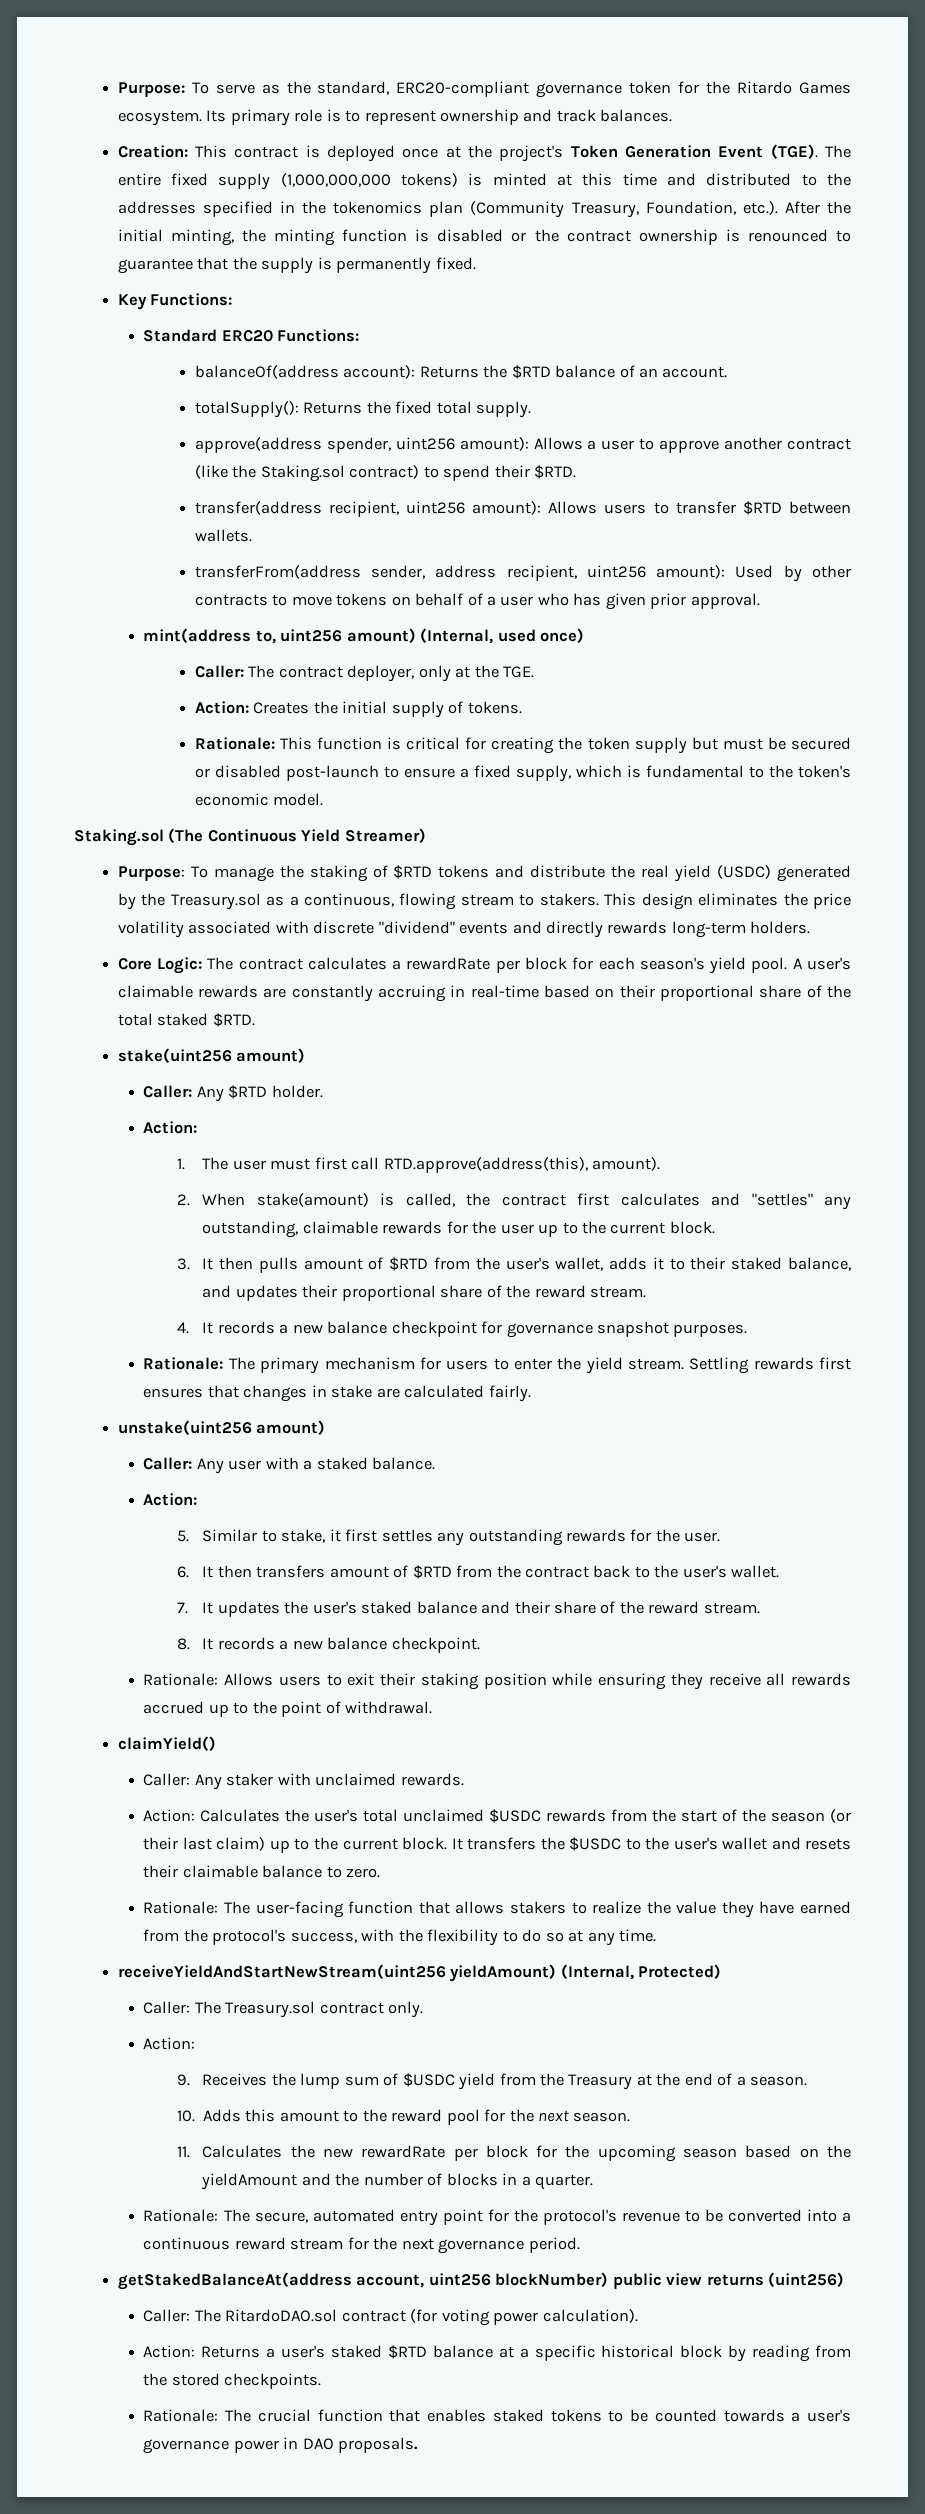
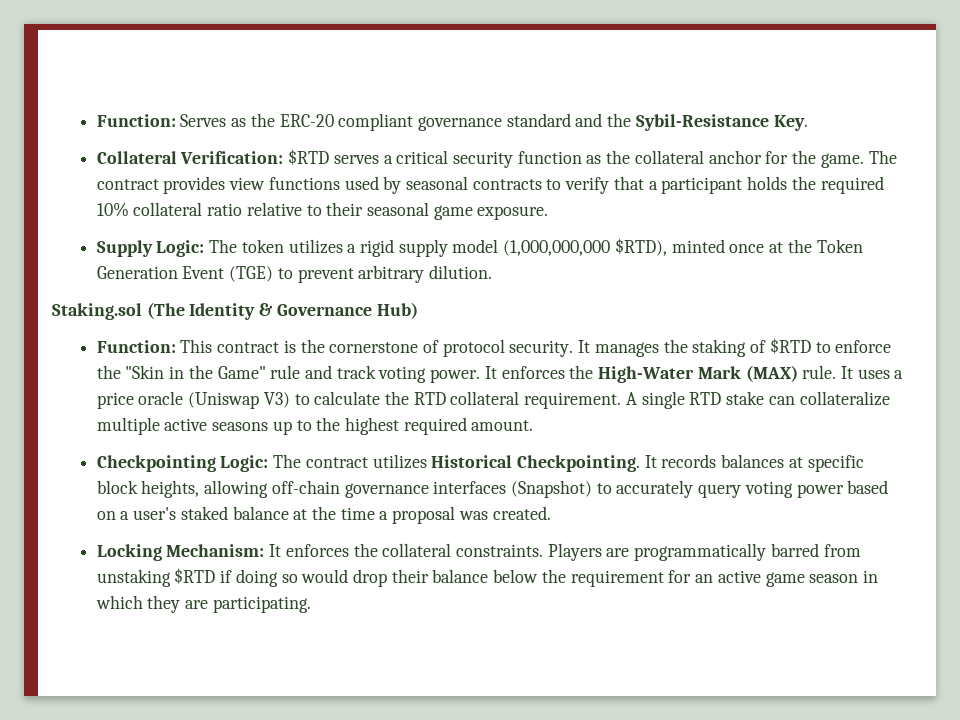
[117,81,852,98] [117,109,673,126] [117,144,851,162] [117,173,851,190] [117,201,851,218] [117,229,852,246] [117,257,476,274] [117,293,233,310] [143,329,360,342] [194,365,728,379] [194,401,532,418] [194,437,851,453] [194,465,577,482] [194,501,851,517] [194,529,252,542] [194,565,851,582] [194,593,760,610] [143,628,585,644] [194,665,535,682] [194,701,522,718] [194,737,851,754] [194,765,851,782] [194,793,324,806] [74,828,426,846] [117,865,851,882] [117,893,851,910] [117,921,811,938] [117,957,851,974] [117,985,851,1002] [117,1013,255,1027] [117,1048,306,1063] [143,1085,323,1102] [143,1121,198,1134] [176,1157,661,1173] [176,1193,852,1210] [202,1221,715,1238] [176,1257,852,1273] [202,1285,646,1301] [176,1321,748,1338] [143,1357,852,1374] [143,1385,531,1402] [117,1420,326,1435] [143,1457,436,1474] [143,1493,198,1506] [176,1529,721,1546] [176,1565,780,1579] [176,1601,760,1617] [176,1637,480,1653] [143,1673,851,1690] [143,1701,433,1717] [117,1736,216,1751] [143,1773,464,1790] [143,1809,852,1823] [143,1837,851,1853] [143,1865,381,1878] [143,1901,851,1918] [143,1929,656,1946] [117,1964,722,1982] [143,2001,424,2018] [143,2037,196,2050] [176,2073,808,2090] [176,2109,631,2125] [176,2145,852,2162] [201,2173,593,2190] [143,2209,852,2226] [143,2237,580,2254] [117,2272,845,2290] [143,2309,638,2326] [143,2345,852,2362] [143,2373,322,2389] [143,2409,851,2422] [143,2437,419,2454] Purpose: To serve as the standard, ERC20-compliant governance token for the Ritardo Games ecosystem. Its primary role is to represent ownership and track balances. // Creation: This contract is deployed once at the project's Token Generation Event (TGE). The entire fixed supply (1,000,000,000 tokens) is minted at this time and distributed to the addresses specified in the tokenomics plan (Community Treasury, Foundation, etc.). After the initial minting, the minting function is disabled or the contract ownership is renounced to guarantee that the supply is permanently fixed. // Key Functions: // Standard ERC20 Functions: // balanceOf(address account): Returns the $RTD balance of an account. // totalSupply(): Returns the fixed total supply. // approve(address spender, uint256 amount): Allows a user to approve another contract (like the Staking.sol contract) to spend their $RTD. // transfer(address recipient, uint256 amount): Allows users to transfer $RTD between wallets. // transferFrom(address sender, address recipient, uint256 amount): Used by other contracts to move tokens on behalf of a user who has given prior approval. // mint(address to, uint256 amount) (Internal, used once) // Caller: The contract deployer, only at the TGE. // Action: Creates the initial supply of tokens. // Rationale: This function is critical for creating the token supply but must be secured or disabled post-launch to ensure a fixed supply, which is fundamental to the token's economic model. // Staking.sol (The Continuous Yield Streamer) // Purpose: To manage the staking of $RTD tokens and distribute the real yield (USDC) generated by the Treasury.sol as a continuous, flowing stream to stakers. This design eliminates the price volatility associated with discrete "dividend" events and directly rewards long-term holders. // Core Logic: The contract calculates a rewardRate per block for each season's yield pool. A user's claimable rewards are constantly accruing in real-time based on their proportional share of the total staked $RTD. // stake(uint256 amount) // Caller: Any $RTD holder. // Action: // 1. The user must first call RTD.approve(address(this), amount). // 2. When stake(amount) is called, the contract first calculates and "settles" any outstanding, claimable rewards for the user up to the current block. // 3. It then pulls amount of $RTD from the user's wallet, adds it to their staked balance, and updates their proportional share of the reward stream. // 4. It records a new balance checkpoint for governance snapshot purposes. // Rationale: The primary mechanism for users to enter the yield stream. Settling rewards first ensures that changes in stake are calculated fairly. // unstake(uint256 amount) // Caller: Any user with a staked balance. // Action: // 5. Similar to stake, it first settles any outstanding rewards for the user. // 6. It then transfers amount of $RTD from the contract back to the user's wallet. // 7. It updates the user's staked balance and their share of the reward stream. // 8. It records a new balance checkpoint. // Rationale: Allows users to exit their staking position while ensuring they receive all rewards accrued up to the point of withdrawal. // claimYield() // Caller: Any staker with unclaimed rewards. // Action: Calculates the user's total unclaimed $USDC rewards from the start of the season (or their last claim) up to the current block. It transfers the $USDC to the user's wallet and resets their claimable balance to zero. // Rationale: The user-facing function that allows stakers to realize the value they have earned from the protocol's success, with the flexibility to do so at any time. // receiveYieldAndStartNewStream(uint256 yieldAmount) (Internal, Protected) // Caller: The Treasury.sol contract only. // Action: // 9. Receives the lump sum of $USDC yield from the Treasury at the end of a season. // 10. Adds this amount to the reward pool for the next season. // 11. Calculates the new rewardRate per block for the upcoming season based on the yieldAmount and the number of blocks in a quarter. // Rationale: The secure, automated entry point for the protocol's revenue to be converted into a continuous reward stream for the next governance period. // getStakedBalanceAt(address account, uint256 blockNumber) public view returns (uint256) // Caller: The RitardoDAO.sol contract (for voting power calculation). // Action: Returns a user's staked $RTD balance at a specific historical block by reading from the stored checkpoints. // Rationale: The crucial function that enables staked tokens to be counted towards a user's governance power in DAO proposals. -> [96,113,808,131] [96,149,897,168] [96,176,884,194] [96,202,549,220] [96,238,863,257] [96,265,493,283] [52,302,418,320] [96,338,892,357] [96,365,904,383] [96,391,890,409] [96,417,534,435] [96,454,864,472] [96,480,889,498] [96,506,551,524] [96,543,861,561] [96,568,878,587] [95,595,311,613] Function: Serves as the ERC-20 compliant governance standard and the Sybil-Resistance Key. // Collateral Verification: $RTD serves a critical security function as the collateral anchor for the game. The contract provides view functions used by seasonal contracts to verify that a participant holds the required 10% collateral ratio relative to their seasonal game exposure. // Supply Logic: The token utilizes a rigid supply model (1,000,000,000 $RTD), minted once at the Token Generation Event (TGE) to prevent arbitrary dilution. // Staking.sol (The Identity & Governance Hub) // Function: This contract is the cornerstone of protocol security. It manages the staking of $RTD to enforce the "Skin in the Game" rule and track voting power. It enforces the High-Water Mark (MAX) rule. It uses a price oracle (Uniswap V3) to calculate the RTD collateral requirement. A single RTD stake can collateralize multiple active seasons up to the highest required amount. // Checkpointing Logic: The contract utilizes Historical Checkpointing. It records balances at specific block heights, allowing off-chain governance interfaces (Snapshot) to accurately query voting power based on a user's staked balance at the time a proposal was created. // Locking Mechanism: It enforces the collateral constraints. Players are programmatically barred from unstaking $RTD if doing so would drop their balance below the requirement for an active game season in which they are participating.

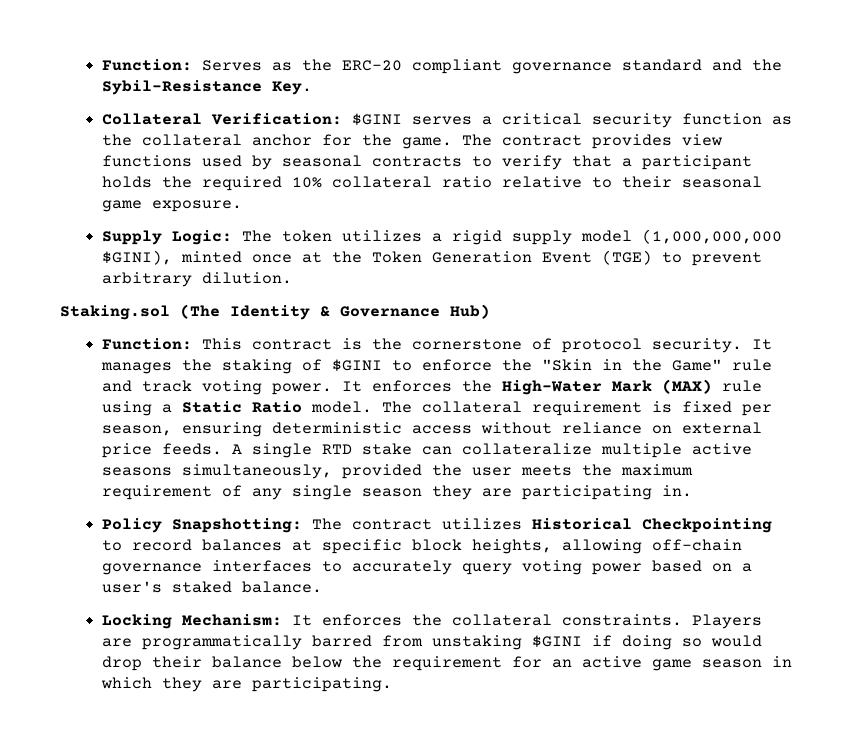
[288,149,330,165] $RTD -> [351,113,402,126] $GINI
[614,238,667,256] $RTD), -> [101,250,172,265] $GINI),
[769,338,811,354] $RTD -> [331,359,382,372] $GINI
[802,365,904,379] [96,391,622,409] rule. It uses a price oracle (Uniswap V3) to calculate the RTD collateral requirement. -> [721,380,762,392] [101,401,772,416] [101,422,762,437] [101,443,222,458] rule using a Static Ratio model. The collateral requirement is fixed per season, ensuring deterministic access without reliance on external price feeds.
[272,417,534,435] [96,455,269,472] up to the highest required amount. // Checkpointing Logic: -> [181,464,693,479] [101,485,692,500] [101,518,302,533] simultaneously, provided the user meets the maximum requirement of any single season they are participating in. // Policy Snapshotting:
[517,454,717,472] Checkpointing. It records -> [641,518,772,533] [101,539,192,551] Checkpointing to record
[511,480,593,498] (Snapshot) -> (312, 566) none
[232,506,551,524] balance at the time a proposal was created. -> [241,581,322,593] balance.
[174,568,216,584] $RTD -> [531,635,582,648] $GINI

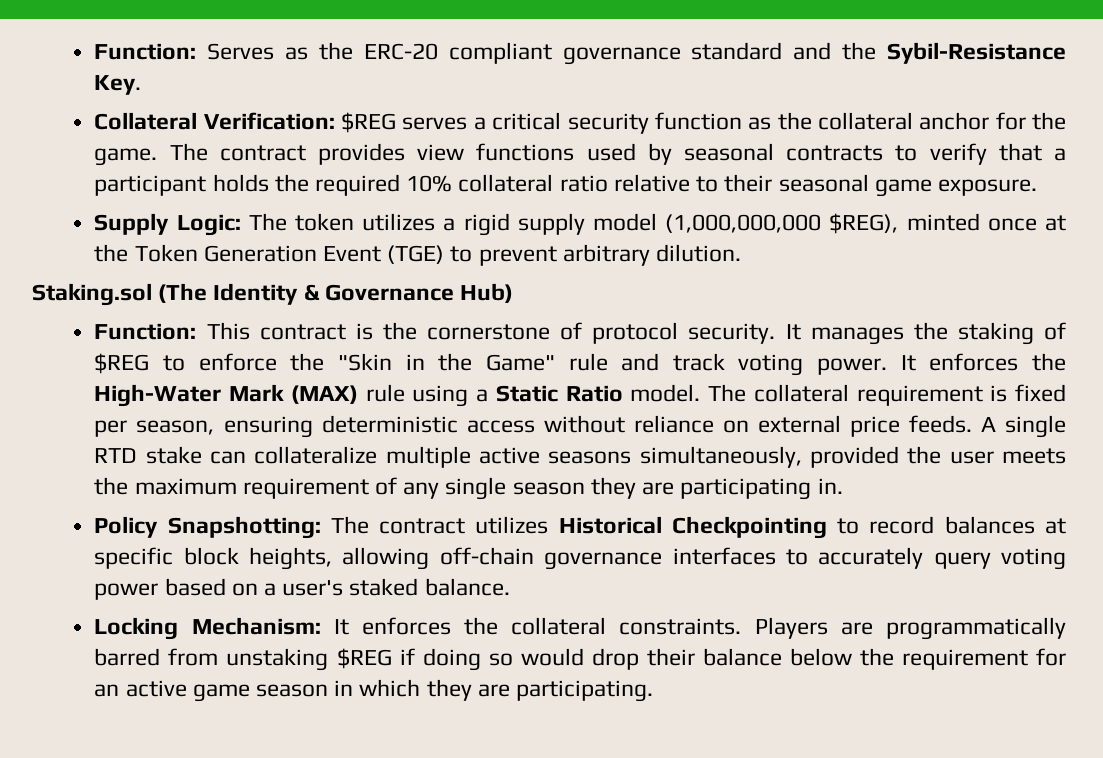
[351,113,402,126] $GINI -> [341,112,397,133] $REG
[101,250,172,265] $GINI), -> [829,213,899,234] $REG),
[331,359,382,372] $GINI -> [94,353,150,374] $REG
[531,635,582,648] $GINI -> [336,648,392,669] $REG

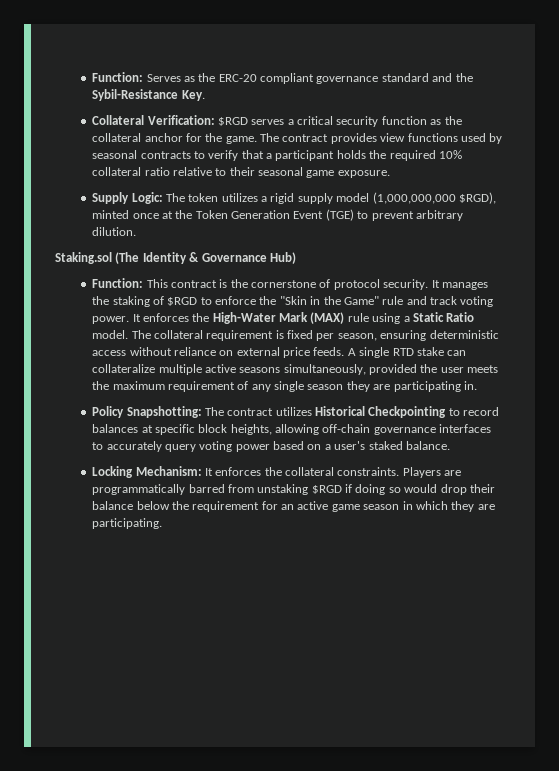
[341,112,397,133] $REG -> [217,117,248,126] $RGD
[829,213,899,234] $REG), -> [458,192,496,204] $RGD),
[94,353,150,374] $REG -> [167,297,198,306] $RGD
[336,648,392,669] $REG -> [311,485,342,494] $RGD

